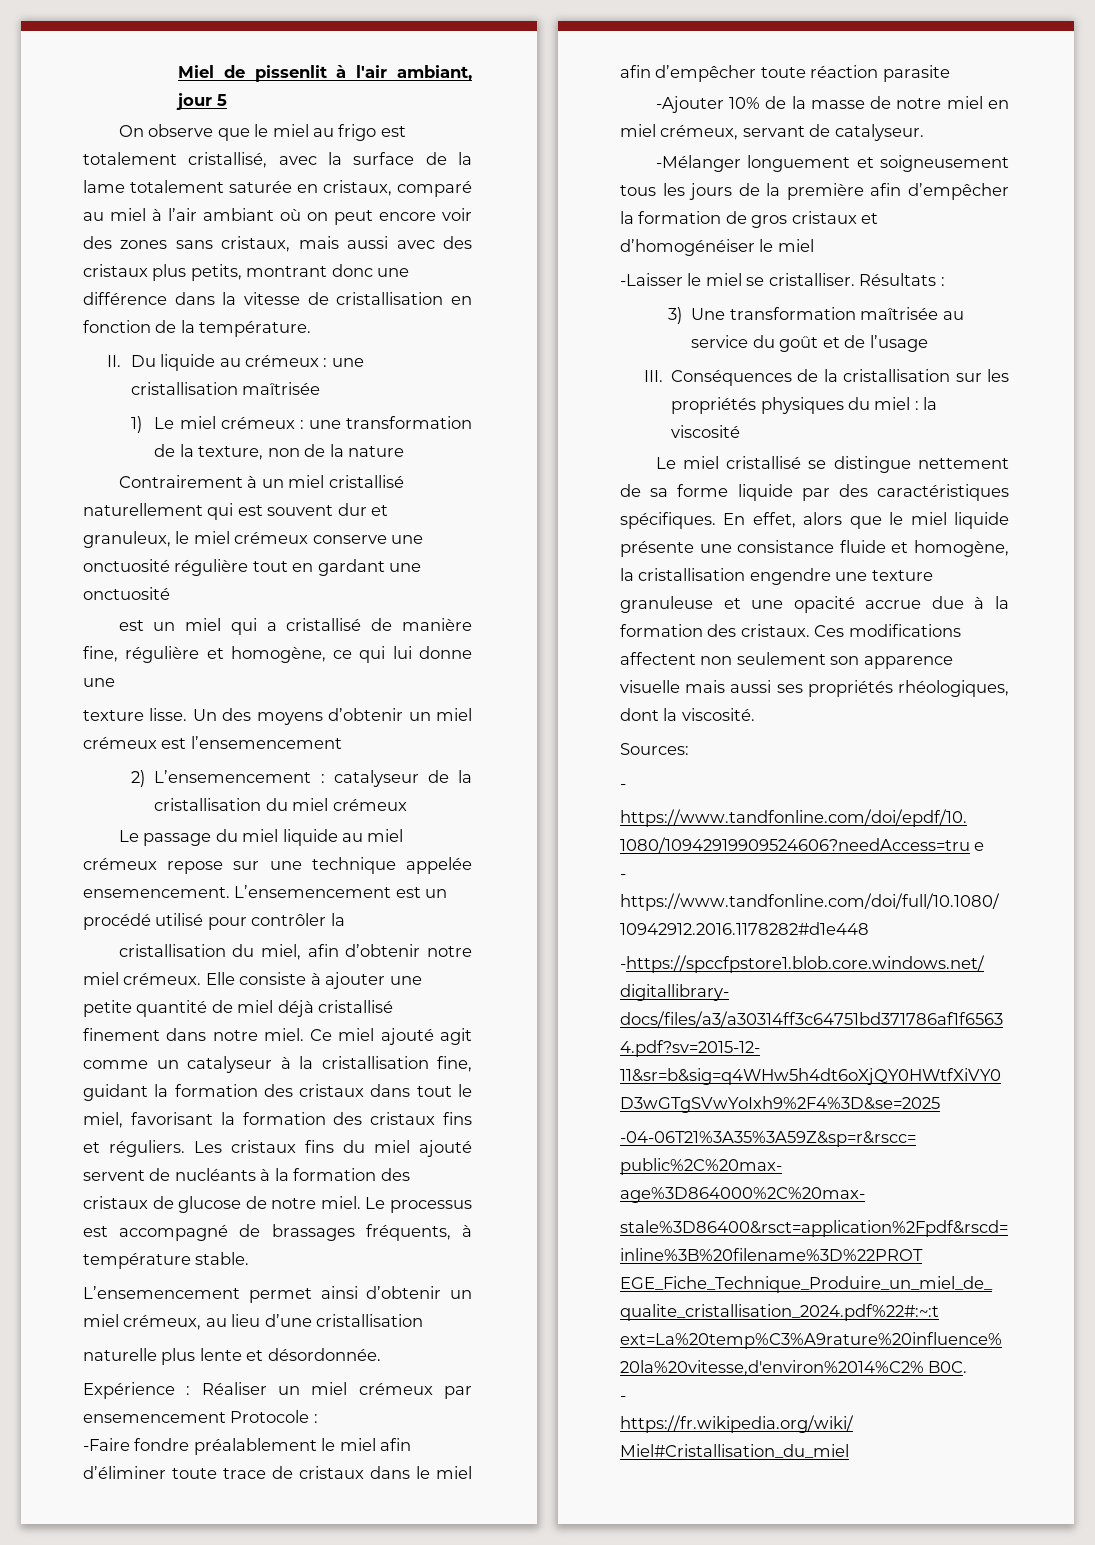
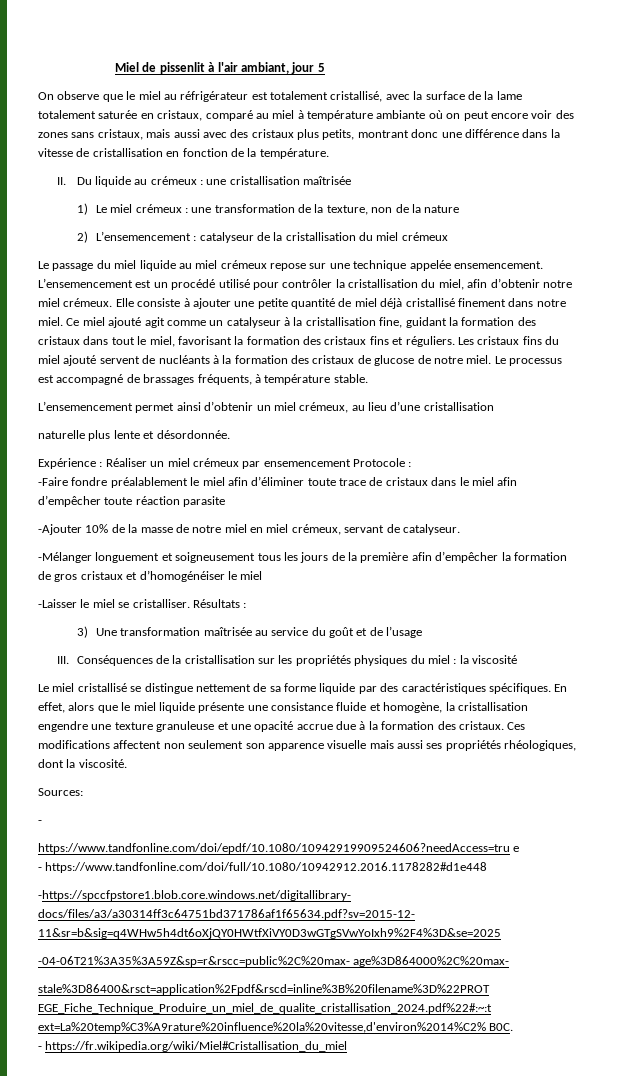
[338,124,377,141] frigo -> [180,91,249,102] réfrigérateur
[168,208,274,221] l’air ambiant -> [307,110,426,121] température ambiante
[118,475,404,488] [83,503,389,520] [83,531,424,548] [83,559,422,576] [83,587,170,600] [118,618,472,635] [83,646,472,663] [83,678,115,687] [83,708,472,725] [83,736,342,749] // Contrairement à un miel cristallisé naturellement qui est souvent dur et granuleux, le miel crémeux conserve une onctuosité régulière tout en gardant une onctuosité // est un miel qui a cristallisé de manière fine, régulière et homogène, ce qui lui donne une // texture lisse. Un des moyens d’obtenir un miel crémeux est l’ensemencement -> (460, 209) none
(345, 919) // -> (345, 283) none

